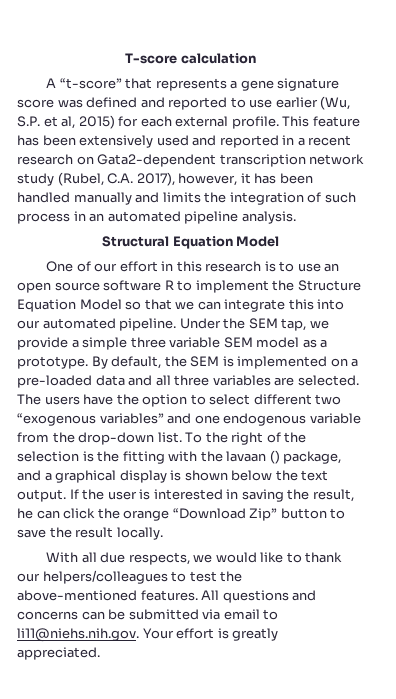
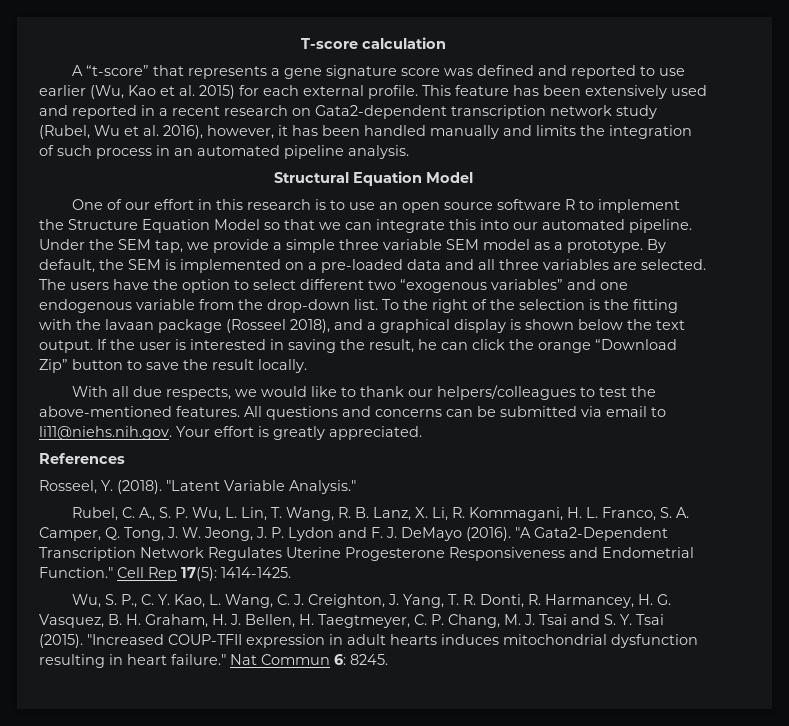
[17,116,76,129] S.P. et al, -> [128,85,195,96] Kao et al.
[107,172,175,186] C.A. 2017), -> [94,125,203,139] Wu et al. 2016),
[269,450,342,464] () package, -> [158,319,330,333] package (Rosseel 2018),
(100, 653) none -> [39,453,125,464] [39,480,356,494] [72,507,690,521] [39,527,668,541] [39,547,694,561] [39,567,291,581] [72,594,672,608] [39,614,664,628] [39,634,698,648] [39,654,388,668] // References // Rosseel, Y. (2018). "Latent Variable Analysis." // Rubel, C. A., S. P. Wu, L. Lin, T. Wang, R. B. Lanz, X. Li, R. Kommagani, H. L. Franco, S. A. Camper, Q. Tong, J. W. Jeong, J. P. Lydon and F. J. DeMayo (2016). "A Gata2-Dependent Transcription Network Regulates Uterine Progesterone Responsiveness and Endometrial Function." Cell Rep 17(5): 1414-1425. // Wu, S. P., C. Y. Kao, L. Wang, C. J. Creighton, J. Yang, T. R. Donti, R. Harmancey, H. G. Vasquez, B. H. Graham, H. J. Bellen, H. Taegtmeyer, C. P. Chang, M. J. Tsai and S. Y. Tsai (2015). "Increased COUP-TFII expression in adult hearts induces mitochondrial dysfunction resulting in heart failure." Nat Commun 6: 8245.

